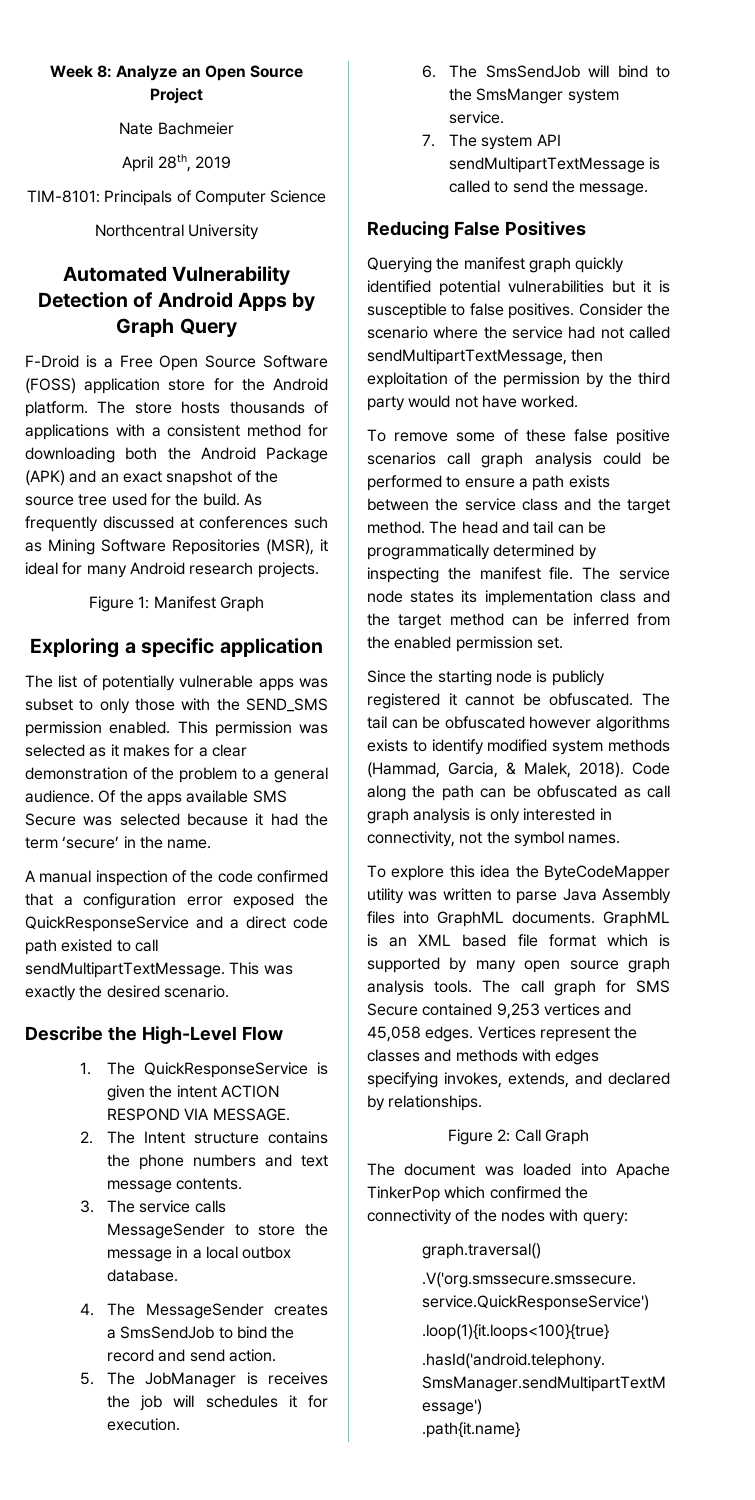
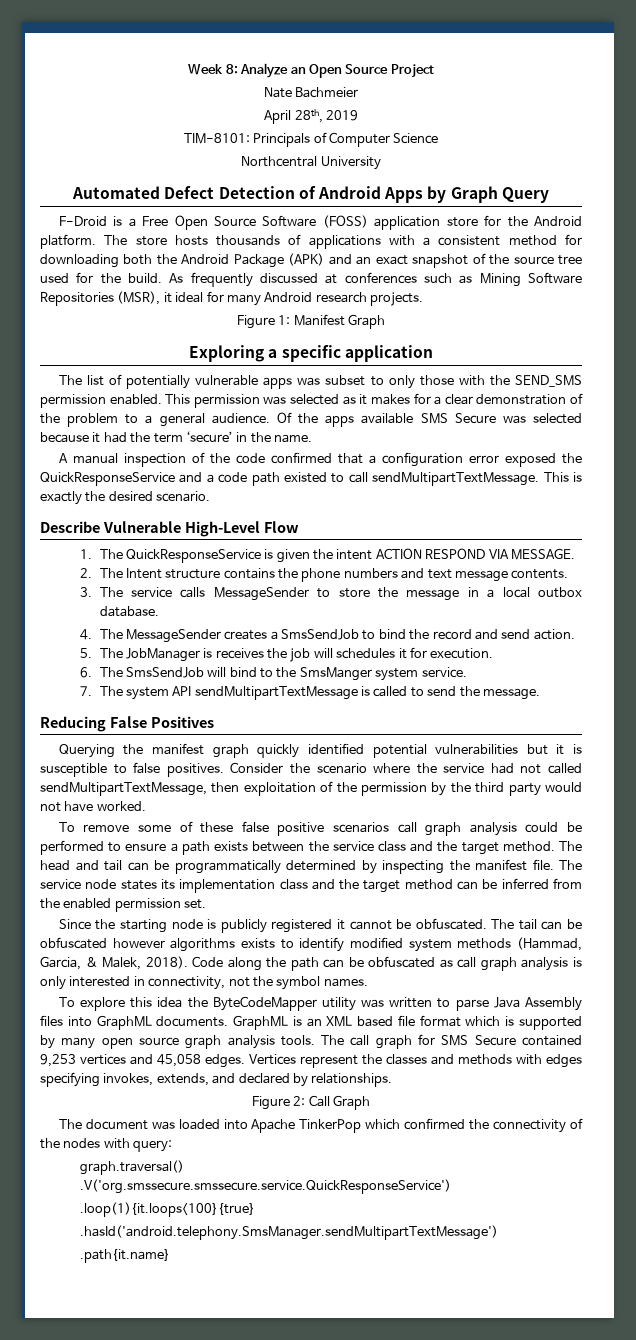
[172,266,291,285] Vulnerability -> [164,186,215,199] Defect
[246,916,286,929] direct -> (214, 478) none
[263,965,293,975] was -> [573,472,582,482] is
[107,1026,137,1041] the -> [102,521,181,533] Vulnerable

